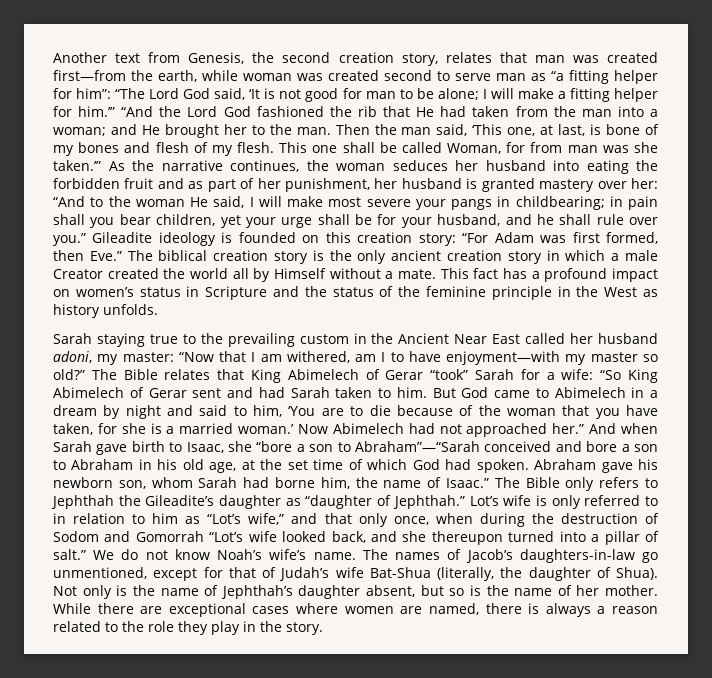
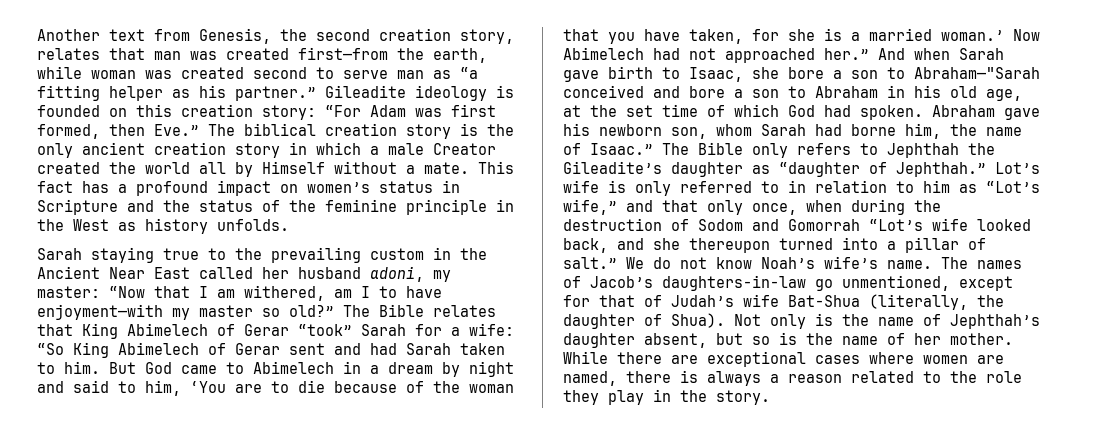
[53,88,658,102] [53,106,659,117] [53,124,660,138] [53,142,658,156] [53,160,658,174] [53,178,658,192] [53,196,658,210] [53,214,658,228] [53,233,86,246] for him”: “The Lord God said, ‘It is not good for man to be alone; I will make a fitting helper for him.’” “And the Lord God fashioned the rib that He had taken from the man into a woman; and He brought her to the man. Then the man said, ‘This one, at last, is bone of my bones and flesh of my flesh. This one shall be called Woman, for from man was she taken.’” As the narrative continues, the woman seduces her husband into eating the forbidden fruit and as part of her punishment, her husband is granted mastery over her: “And to the woman He said, I will make most severe your pangs in childbearing; in pain shall you bear children, yet your urge shall be for your husband, and he shall rule over you.” -> [172,85,316,101] as his partner.”
[256,441,480,452] “bore a son to Abraham”—“Sarah -> [788,67,1040,79] bore a son to Abraham—"Sarah

